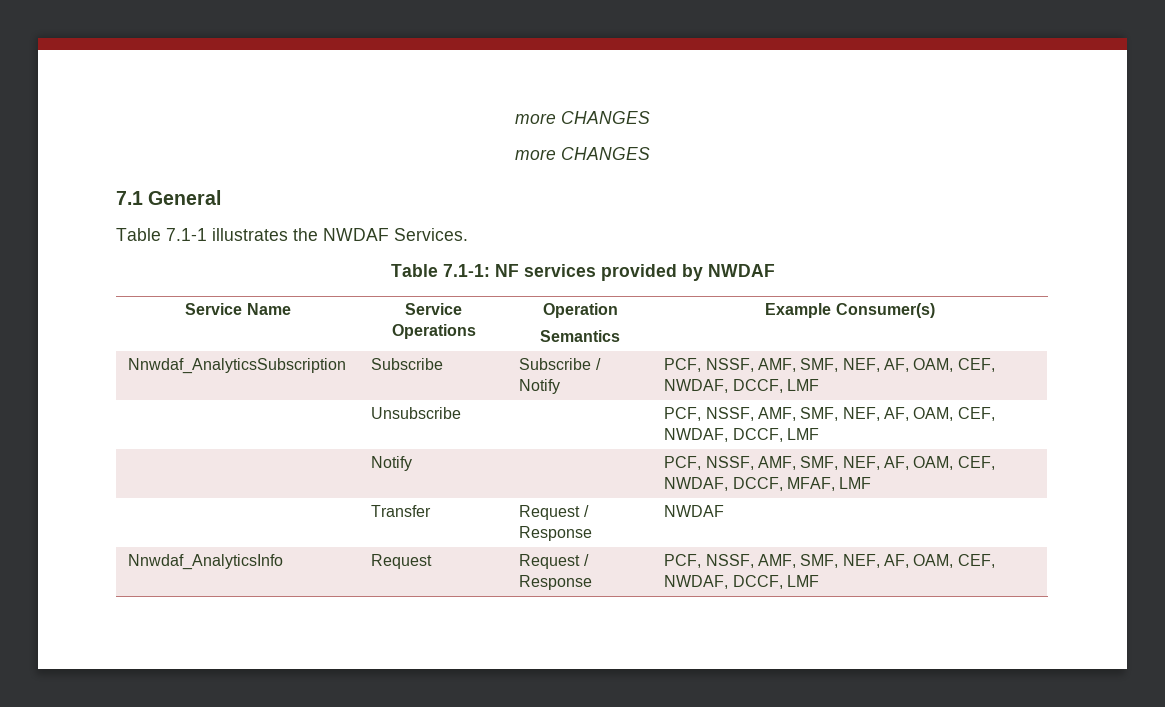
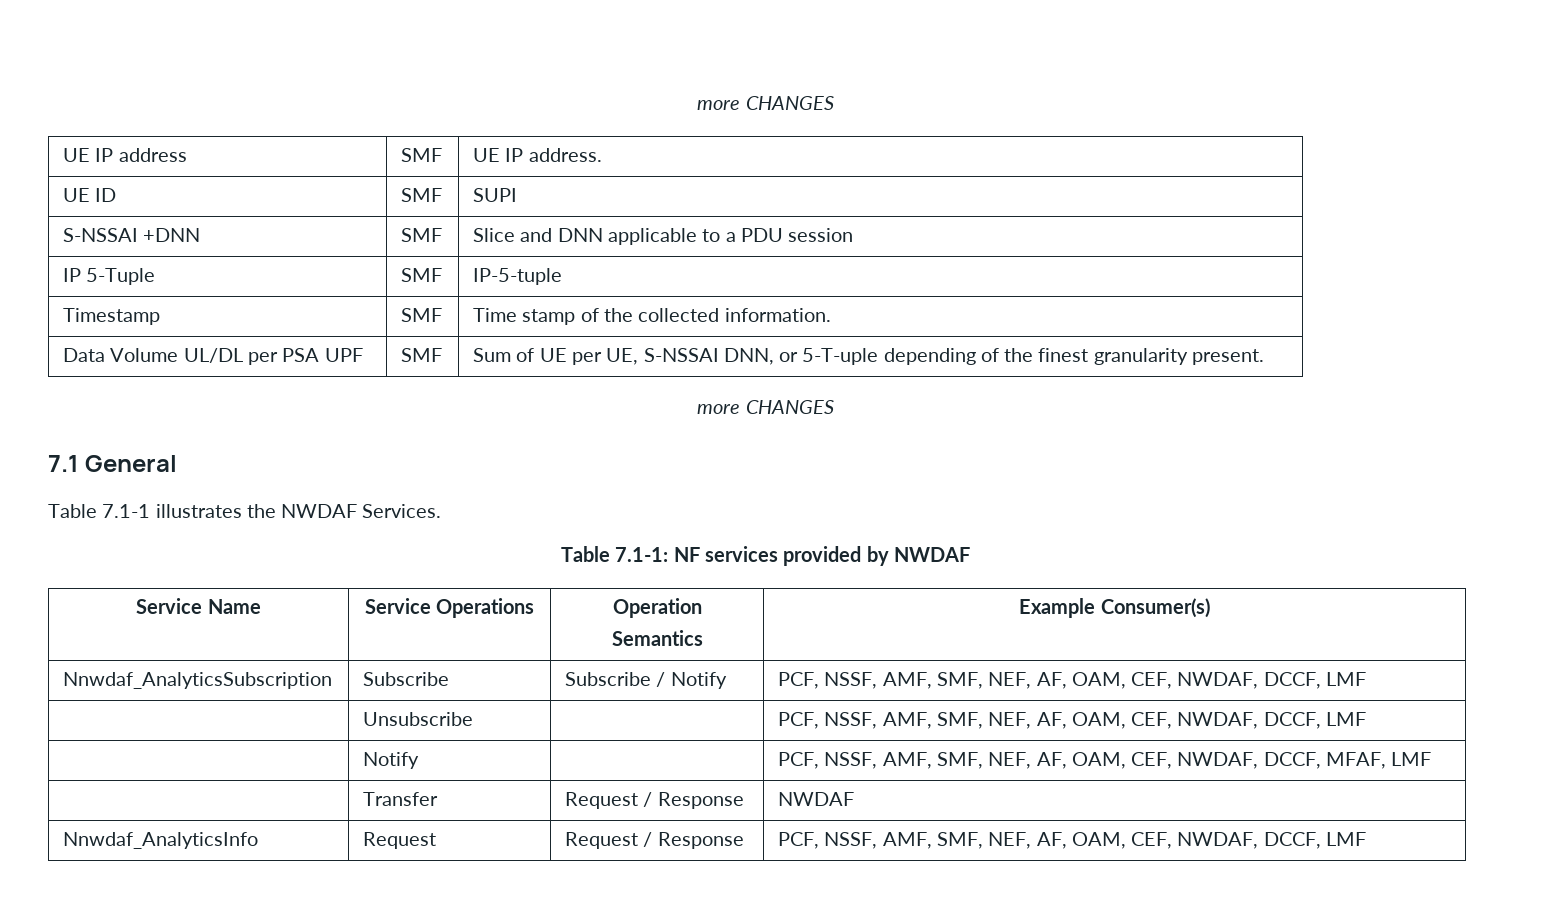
[515,111,650,124] more CHANGES -> [697,96,834,110] [63,148,187,162] [401,148,443,162] [473,148,602,162] [63,188,117,202] [401,188,443,202] [473,188,518,202] [63,228,201,242] [401,228,443,242] [473,228,854,245] [63,268,156,285] [401,268,443,282] [473,268,563,285] [63,308,161,325] [401,308,443,322] [473,308,831,325] [63,348,363,365] [401,348,443,362] [473,348,1264,365] more CHANGES // UE IP address | SMF | UE IP address. // UE ID | SMF | SUPI // S-NSSAI +DNN | SMF | Slice and DNN applicable to a PDU session // IP 5-Tuple | SMF | IP-5-tuple // Timestamp | SMF | Time stamp of the collected information. // Data Volume UL/DL per PSA UPF | SMF | Sum of UE per UE, S-NSSAI DNN, or 5-T-uple depending of the finest granularity present.

